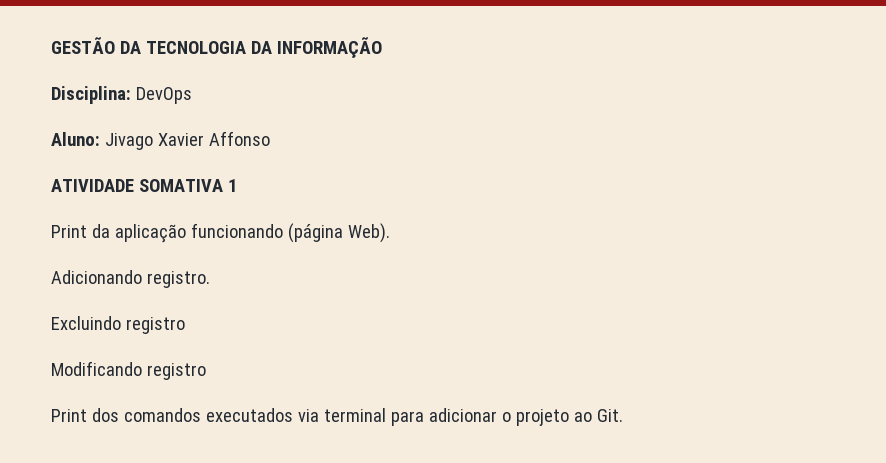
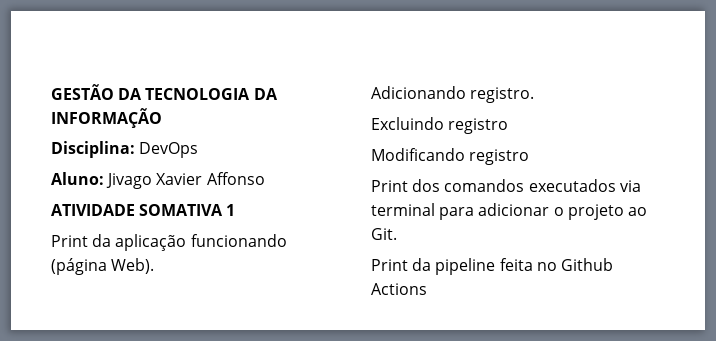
(623, 415) none -> [371,258,613,275] [371,283,427,295] // Print da pipeline feita no Github Actions

